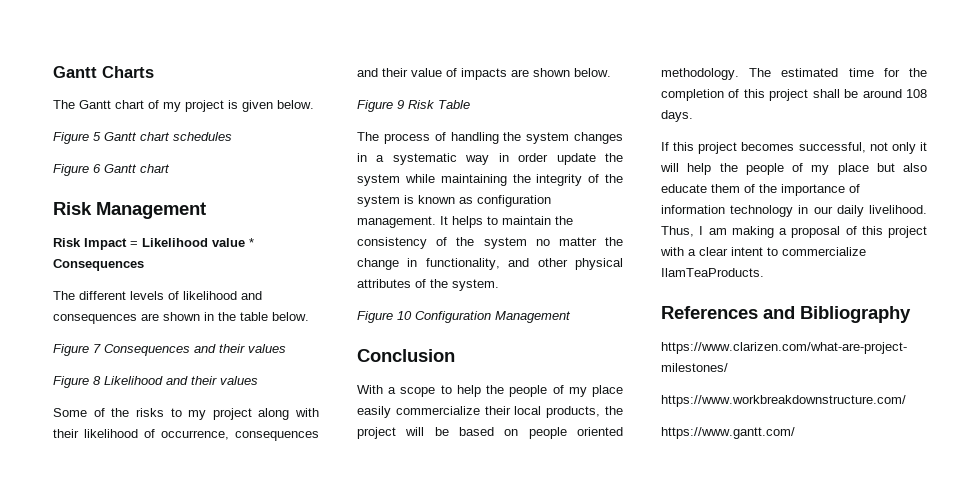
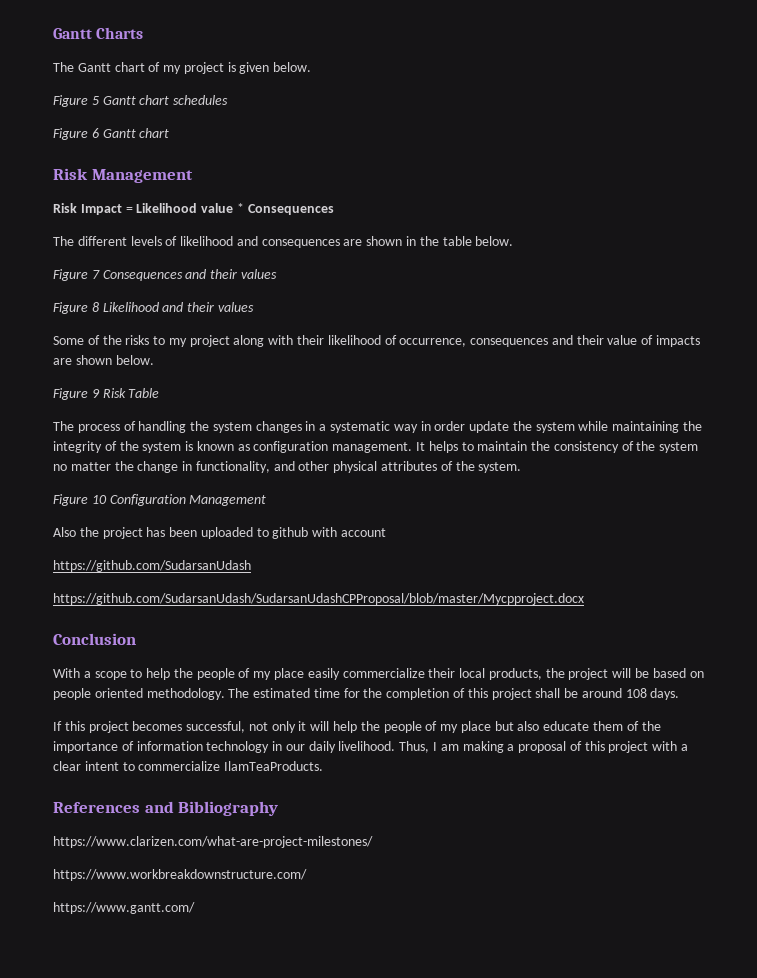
(571, 317) none -> [53,527,387,539] [53,560,251,572] [53,593,584,605] // Also the project has been uploaded to github with account // https://github.com/SudarsanUdash // https://github.com/SudarsanUdash/SudarsanUdashCPProposal/blob/master/Mycpproject.docx

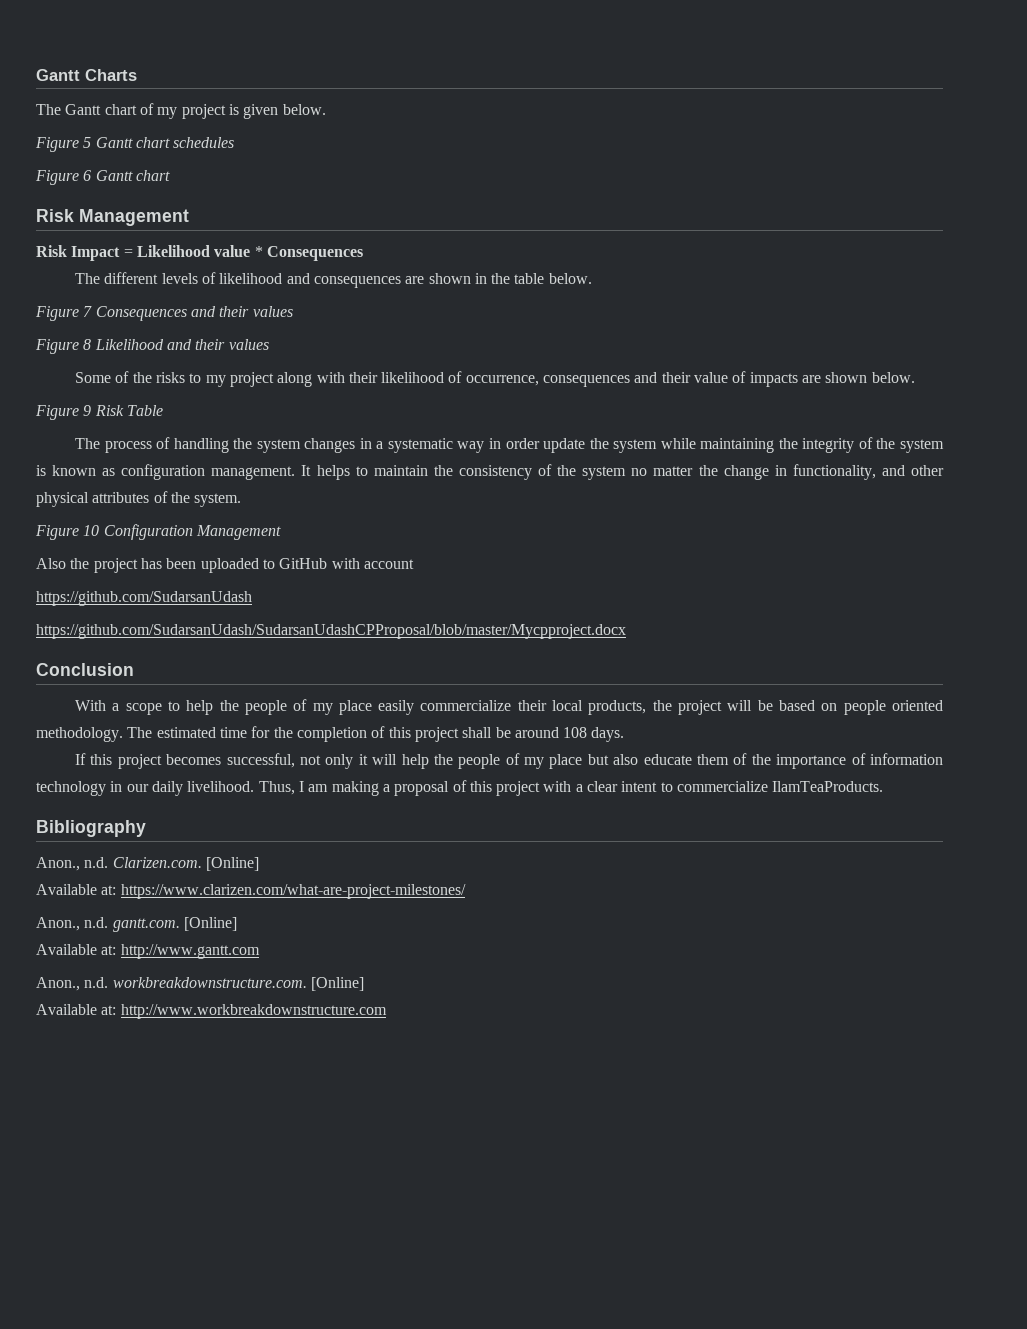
[272,527,309,539] github -> [279,558,328,569] GitHub
[53,801,174,813] References and -> (884, 786) none
[53,836,373,848] [53,869,307,881] [53,902,195,914] https://www.clarizen.com/what-are-project-milestones/ // https://www.workbreakdownstructure.com/ // https://www.gantt.com/ -> [36,857,259,871] [36,884,466,899] [36,917,237,932] [36,944,260,959] [36,977,364,991] [36,1004,387,1019] Anon., n.d. Clarizen.com. [Online] // Available at: https://www.clarizen.com/what-are-project-milestones/ // Anon., n.d. gantt.com. [Online] // Available at: http://www.gantt.com // Anon., n.d. workbreakdownstructure.com. [Online] // Available at: http://www.workbreakdownstructure.com

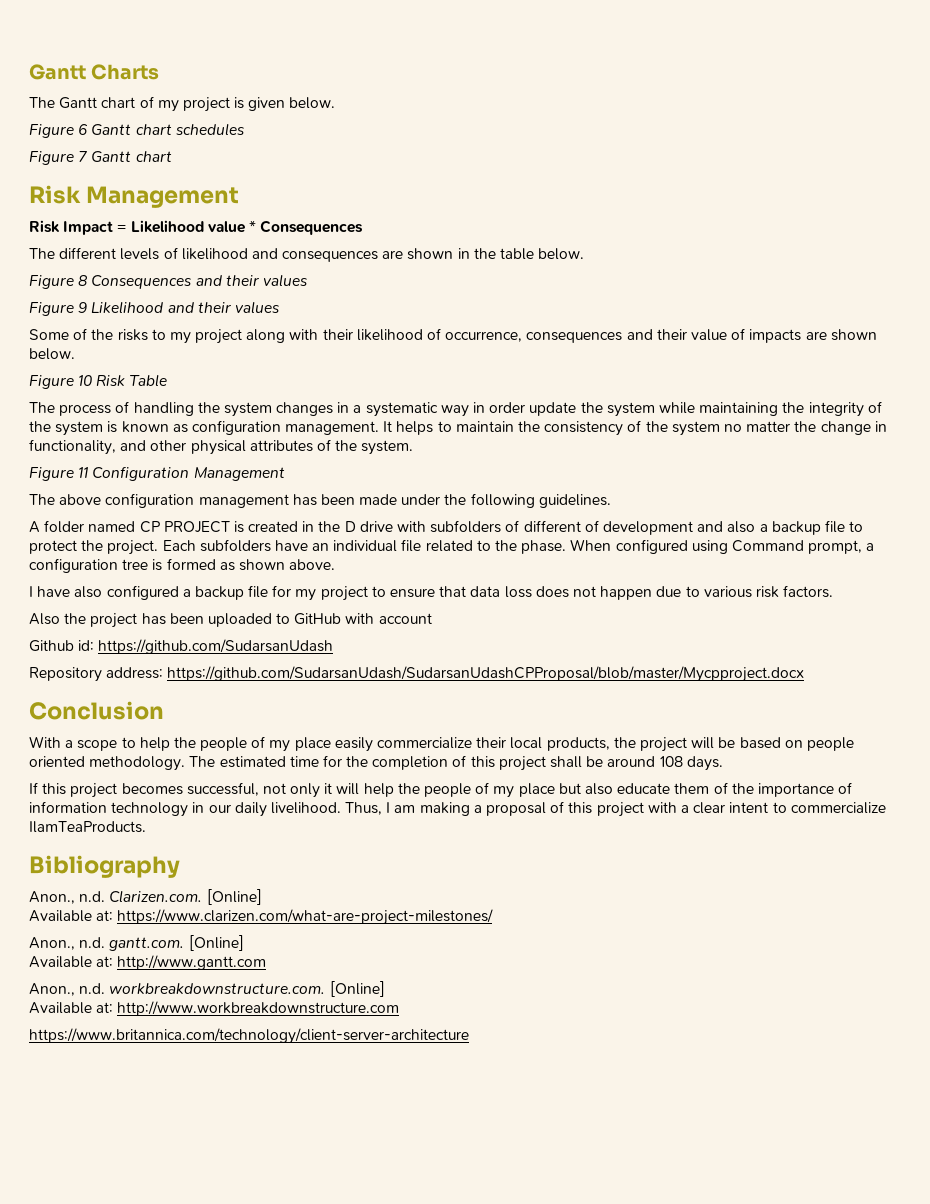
[83,137,92,148] 5 -> [78,124,89,135] 6
[83,170,92,181] 6 -> [78,151,88,162] 7
[83,306,93,317] 7 -> [78,275,88,286] 8
[83,339,92,350] 8 -> [78,302,88,313] 9
[83,405,92,416] 9 -> [78,375,93,386] 10
[83,525,100,536] 10 -> [78,467,89,478] 11
(281, 532) none -> [29,493,611,508] [29,520,864,535] [29,539,875,555] [29,558,336,573] [29,585,834,601] // The above configuration management has been made under the following guidelines. // A folder named CP PROJECT is created in the D drive with subfolders of different of development and also a backup file to protect the project. Each subfolders have an individual file related to the phase. When configured using Command prompt, a configuration tree is formed as shown above. // I have also configured a backup file for my project to ensure that data loss does not happen due to various risk factors.
(414, 564) none -> [29,640,95,652] Github id:
(252, 598) none -> [29,667,164,682] Repository address:
(387, 1011) none -> [29,1028,469,1044] // https://www.britannica.com/technology/client-server-architecture

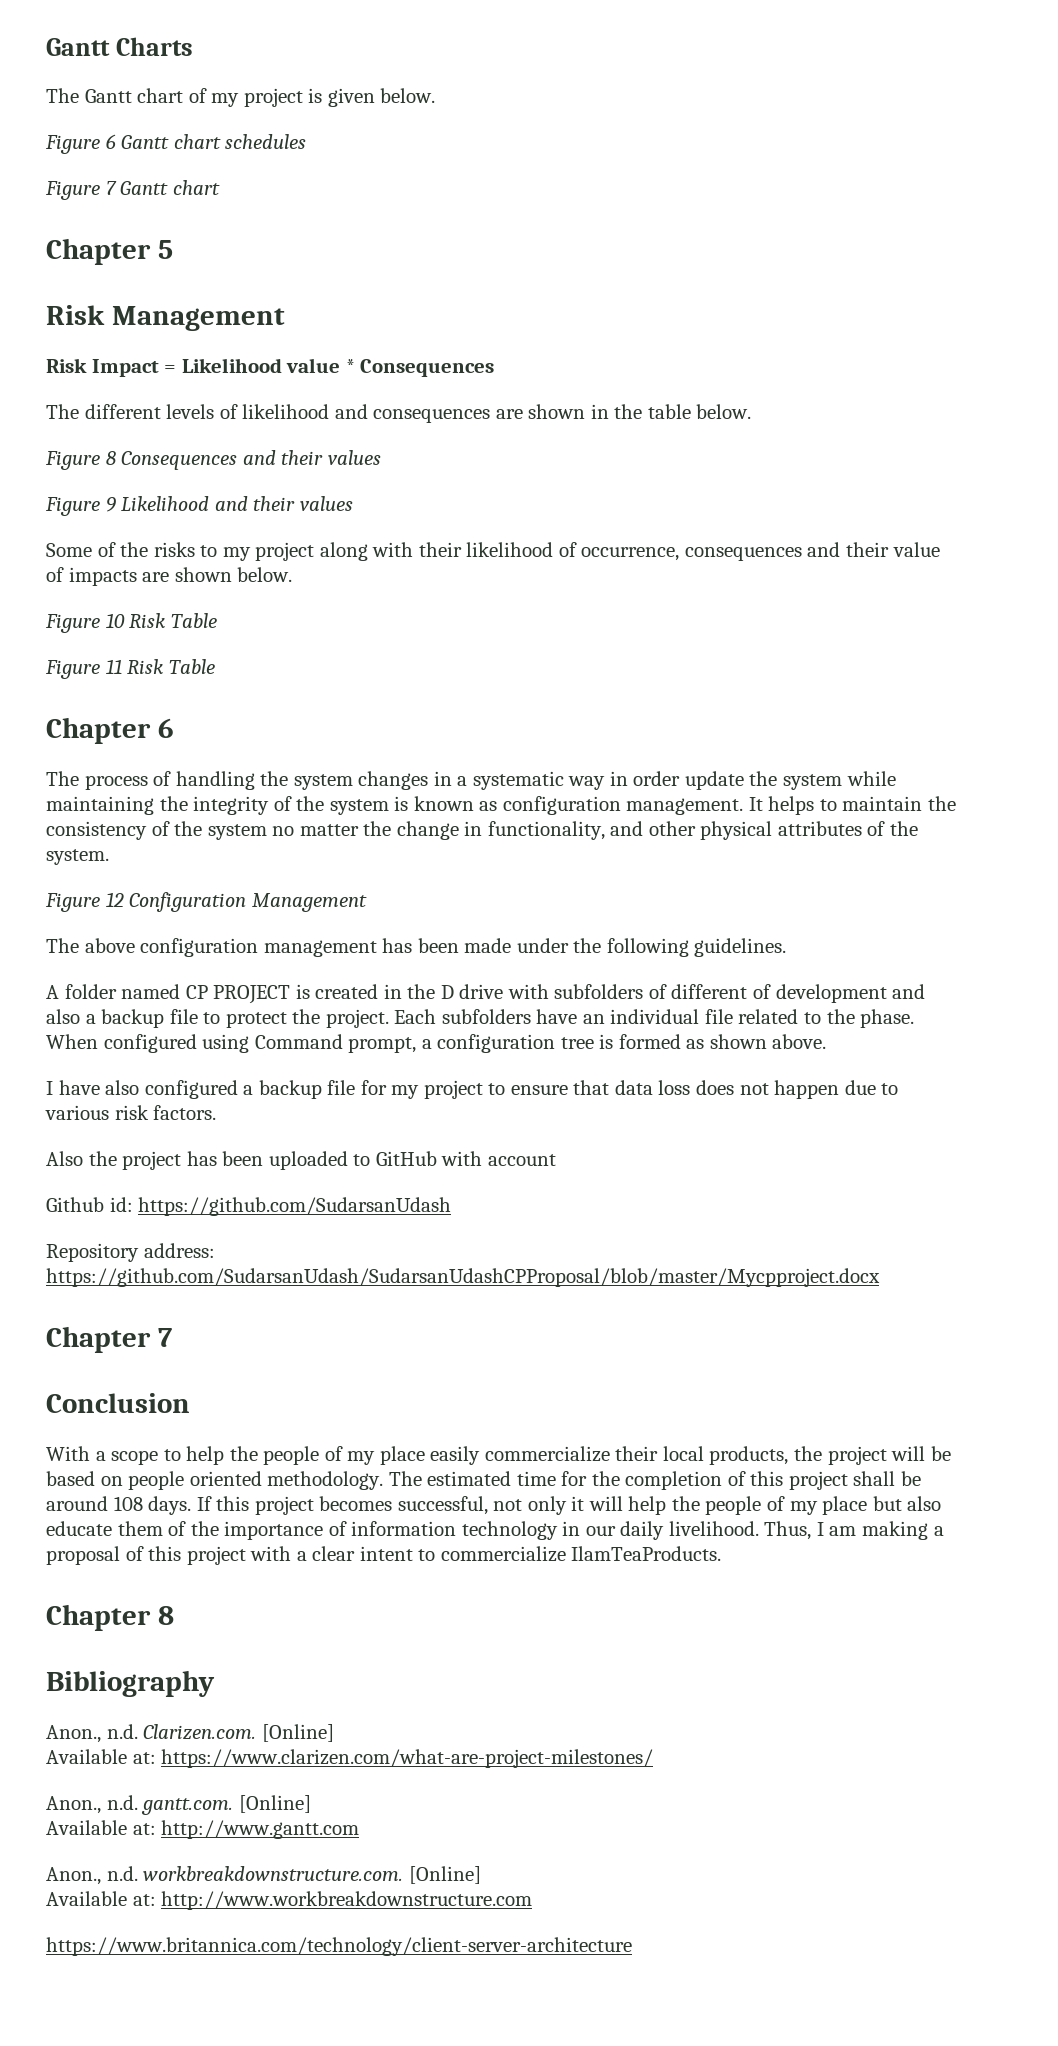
(172, 156) none -> [46,238,173,265] // Chapter 5
(167, 380) none -> [45,659,215,679] [46,717,174,744] // Figure 11 Risk Table // Chapter 6
[78,467,89,478] 11 -> [105,892,124,907] 12
(805, 674) none -> [46,1326,173,1353] // Chapter 7
(723, 763) // -> (192, 1505) none
(146, 827) none -> [46,1604,174,1631] // Chapter 8

